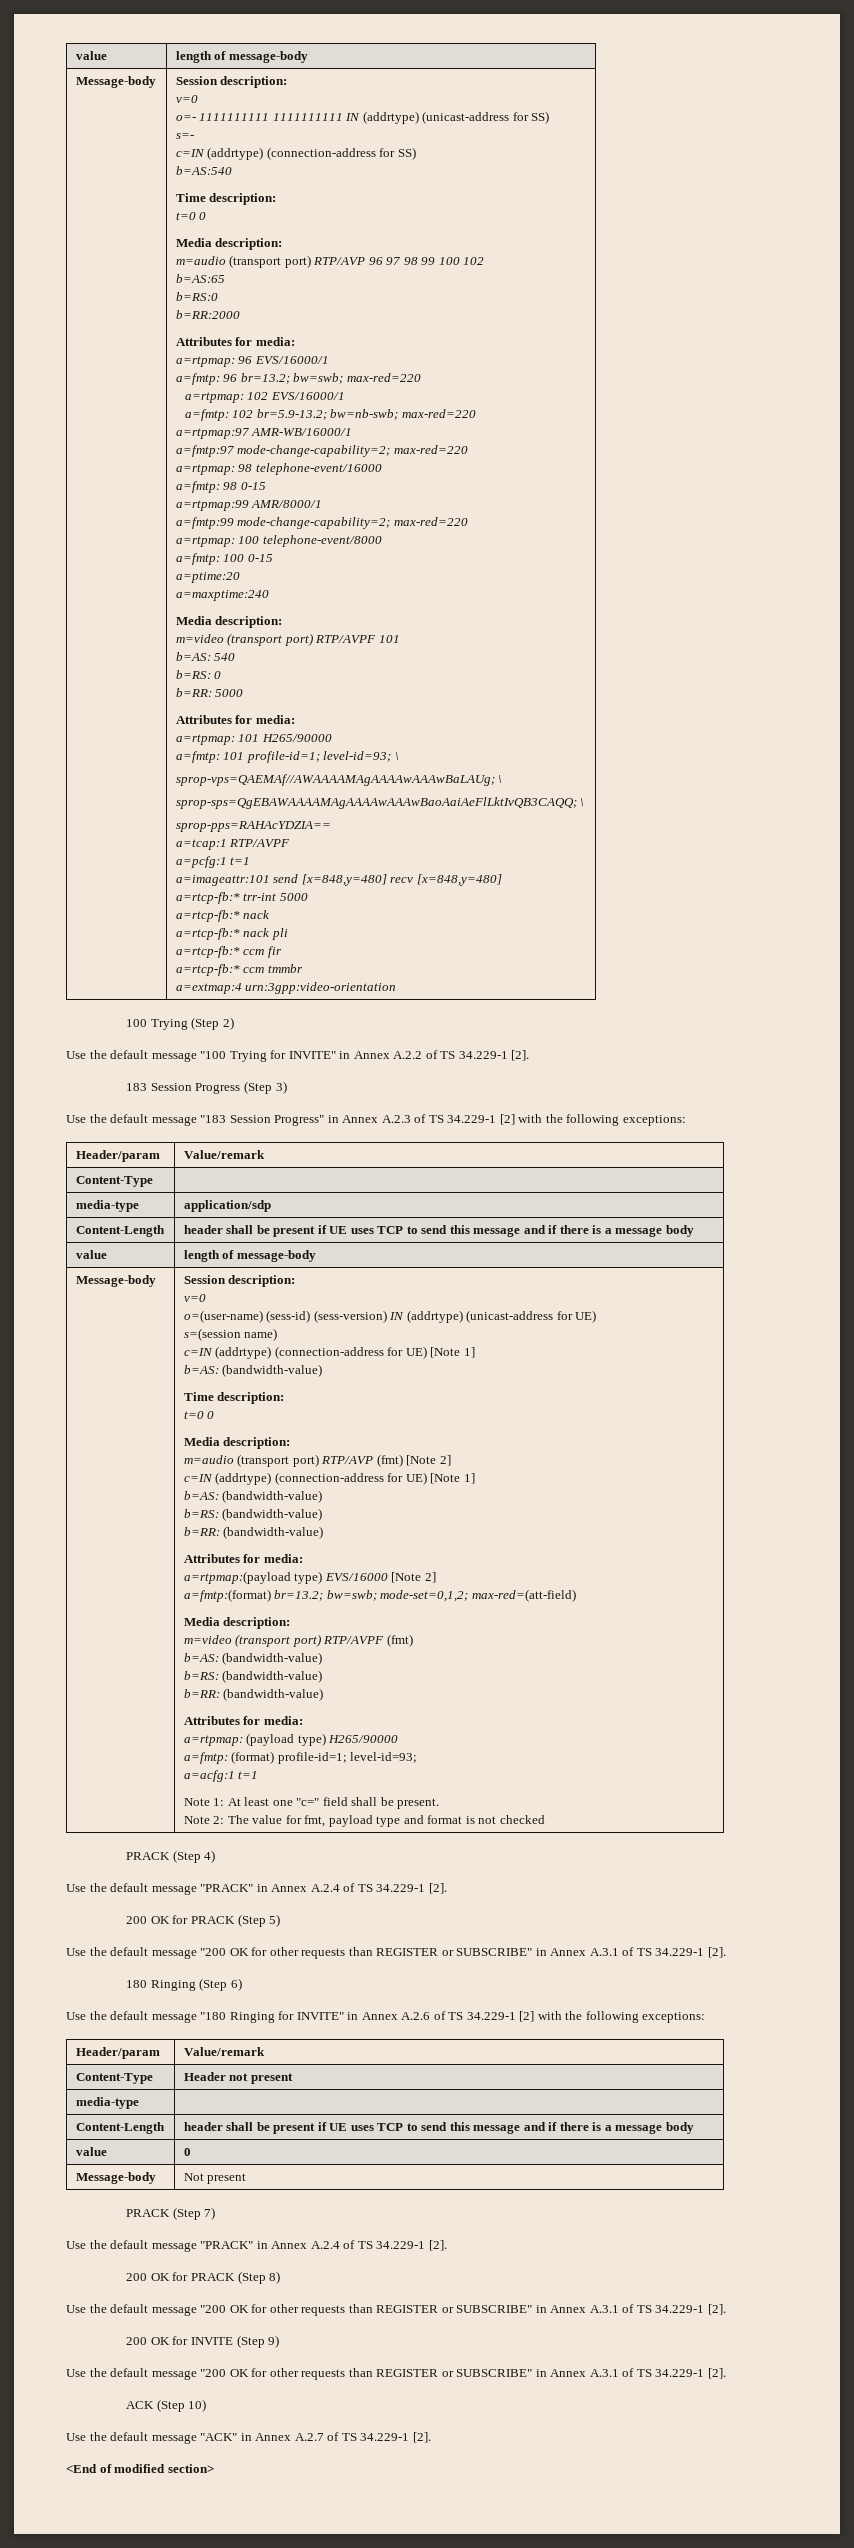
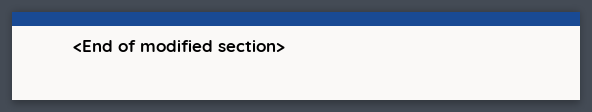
[75,51,107,60] [175,51,308,63] [75,76,156,88] [175,76,288,88] [175,95,198,103] [175,111,550,124] [175,133,194,139] [175,147,416,160] [175,166,232,175] [175,193,277,205] [175,212,207,220] [175,238,283,250] [175,255,485,268] [175,274,225,283] [175,292,218,301] [175,310,240,319] [175,337,295,346] [175,356,329,367] [175,373,421,385] [184,392,345,403] [184,409,476,421] [175,428,353,439] [175,445,468,457] [175,463,382,475] [175,481,266,493] [175,500,323,511] [175,517,468,529] [175,535,382,547] [175,553,273,565] [175,572,240,583] [175,590,269,601] [175,616,283,628] [175,633,400,646] [175,652,236,661] [175,670,222,679] [175,688,244,697] [175,715,295,724] [175,734,332,745] [175,751,399,763] [175,774,503,786] [175,797,585,809] [175,821,331,832] [175,839,291,850] [175,856,251,868] [175,874,502,886] [175,892,308,904] [175,910,270,922] [175,928,288,940] [175,946,282,958] [175,964,303,976] [175,982,397,994] [126,1017,234,1030] [66,1050,530,1062] [126,1081,287,1094] [66,1114,686,1126] [75,1150,160,1162] [183,1150,265,1159] [75,1176,153,1187] [75,1200,139,1212] [183,1200,271,1212] [75,1225,165,1237] [183,1225,694,1237] [75,1250,107,1259] [183,1250,316,1262] [75,1275,156,1287] [183,1275,296,1287] [183,1294,206,1302] [183,1310,597,1323] [183,1328,278,1341] [183,1346,475,1359] [183,1364,323,1377] [183,1392,285,1404] [183,1411,215,1419] [183,1437,291,1449] [183,1454,451,1467] [183,1472,475,1485] [183,1490,323,1503] [183,1508,323,1521] [183,1526,324,1539] [183,1554,303,1563] [183,1571,436,1584] [183,1589,576,1602] [183,1617,291,1629] [183,1634,413,1647] [183,1652,323,1665] [183,1670,323,1683] [183,1688,324,1701] [183,1716,303,1725] [183,1733,399,1746] [183,1751,418,1764] [183,1770,259,1782] [183,1797,440,1809] [183,1815,545,1827] [126,1850,216,1863] [66,1883,447,1895] [126,1914,281,1927] [66,1947,726,1959] [126,1978,242,1991] [66,2011,706,2023] [75,2047,160,2059] [183,2047,265,2056] [75,2073,153,2084] [183,2072,293,2084] [75,2097,139,2109] [75,2122,165,2134] [183,2122,694,2134] [75,2147,107,2156] [183,2148,191,2156] [75,2172,156,2184] [183,2173,247,2184] [126,2207,216,2220] [66,2240,447,2252] [126,2271,281,2284] [66,2304,726,2316] [126,2335,280,2348] [66,2368,726,2380] [126,2399,207,2412] [66,2432,431,2444] value | length of message-body // Message-body | Session description: // v=0 // o=- 1111111111 1111111111 IN (addrtype) (unicast-address for SS) // s=- // c=IN (addrtype) (connection-address for SS) // b=AS:540 // Time description: // t=0 0 // Media description: // m=audio (transport port) RTP/AVP 96 97 98 99 100 102 // b=AS:65 // b=RS:0 // b=RR:2000 // Attributes for media: // a=rtpmap: 96 EVS/16000/1 // a=fmtp: 96 br=13.2; bw=swb; max-red=220 // a=rtpmap: 102 EVS/16000/1 // a=fmtp: 102 br=5.9-13.2; bw=nb-swb; max-red=220 // a=rtpmap:97 AMR-WB/16000/1 // a=fmtp:97 mode-change-capability=2; max-red=220 // a=rtpmap: 98 telephone-event/16000 // a=fmtp: 98 0-15 // a=rtpmap:99 AMR/8000/1 // a=fmtp:99 mode-change-capability=2; max-red=220 // a=rtpmap: 100 telephone-event/8000 // a=fmtp: 100 0-15 // a=ptime:20 // a=maxptime:240 // Media description: // m=video (transport port) RTP/AVPF 101 // b=AS: 540 // b=RS: 0 // b=RR: 5000 // Attributes for media: // a=rtpmap: 101 H265/90000 // a=fmtp: 101 profile-id=1; level-id=93; \ // sprop-vps=QAEMAf//AWAAAAMAgAAAAwAAAwBaLAUg; \ // sprop-sps=QgEBAWAAAAMAgAAAAwAAAwBaoAaiAeFlLktIvQB3CAQQ; \ // sprop-pps=RAHAcYDZIA== // a=tcap:1 RTP/AVPF // a=pcfg:1 t=1 // a=imageattr:101 send [x=848,y=480] recv [x=848,y=480] // a=rtcp-fb:* trr-int 5000 // a=rtcp-fb:* nack // a=rtcp-fb:* nack pli // a=rtcp-fb:* ccm fir // a=rtcp-fb:* ccm tmmbr // a=extmap:4 urn:3gpp:video-orientation // 100 Trying (Step 2) // Use the default message "100 Trying for INVITE" in Annex A.2.2 of TS 34.229-1 [2]. // 183 Session Progress (Step 3) // Use the default message "183 Session Progress" in Annex A.2.3 of TS 34.229-1 [2] with the following exceptions: // Header/param | Value/remark // Content-Type | // media-type | application/sdp // Content-Length | header shall be present if UE uses TCP to send this message and if there is a message body // value | length of message-body // Message-body | Session description: // v=0 // o=(user-name) (sess-id) (sess-version) IN (addrtype) (unicast-address for UE) // s=(session name) // c=IN (addrtype) (connection-address for UE) [Note 1] // b=AS: (bandwidth-value) // Time description: // t=0 0 // Media description: // m=audio (transport port) RTP/AVP (fmt) [Note 2] // c=IN (addrtype) (connection-address for UE) [Note 1] // b=AS: (bandwidth-value) // b=RS: (bandwidth-value) // b=RR: (bandwidth-value) // Attributes for media: // a=rtpmap:(payload type) EVS/16000 [Note 2] // a=fmtp:(format) br=13.2; bw=swb; mode-set=0,1,2; max-red=(att-field) // Media description: // m=video (transport port) RTP/AVPF (fmt) // b=AS: (bandwidth-value) // b=RS: (bandwidth-value) // b=RR: (bandwidth-value) // Attributes for media: // a=rtpmap: (payload type) H265/90000 // a=fmtp: (format) profile-id=1; level-id=93; // a=acfg:1 t=1 // Note 1: At least one "c=" field shall be present. // Note 2: The value for fmt, payload type and format is not checked // PRACK (Step 4) // Use the default message "PRACK" in Annex A.2.4 of TS 34.229-1 [2]. // 200 OK for PRACK (Step 5) // Use the default message "200 OK for other requests than REGISTER or SUBSCRIBE" in Annex A.3.1 of TS 34.229-1 [2]. // 180 Ringing (Step 6) // Use the default message "180 Ringing for INVITE" in Annex A.2.6 of TS 34.229-1 [2] with the following exceptions: // Header/param | Value/remark // Content-Type | Header not present // media-type | // Content-Length | header shall be present if UE uses TCP to send this message and if there is a message body // value | 0 // Message-body | Not present // PRACK (Step 7) // Use the default message "PRACK" in Annex A.2.4 of TS 34.229-1 [2]. // 200 OK for PRACK (Step 8) // Use the default message "200 OK for other requests than REGISTER or SUBSCRIBE" in Annex A.3.1 of TS 34.229-1 [2]. // 200 OK for INVITE (Step 9) // Use the default message "200 OK for other requests than REGISTER or SUBSCRIBE" in Annex A.3.1 of TS 34.229-1 [2]. // ACK (Step 10) // Use the default message "ACK" in Annex A.2.7 of TS 34.229-1 [2]. // -> (73, 46) none

